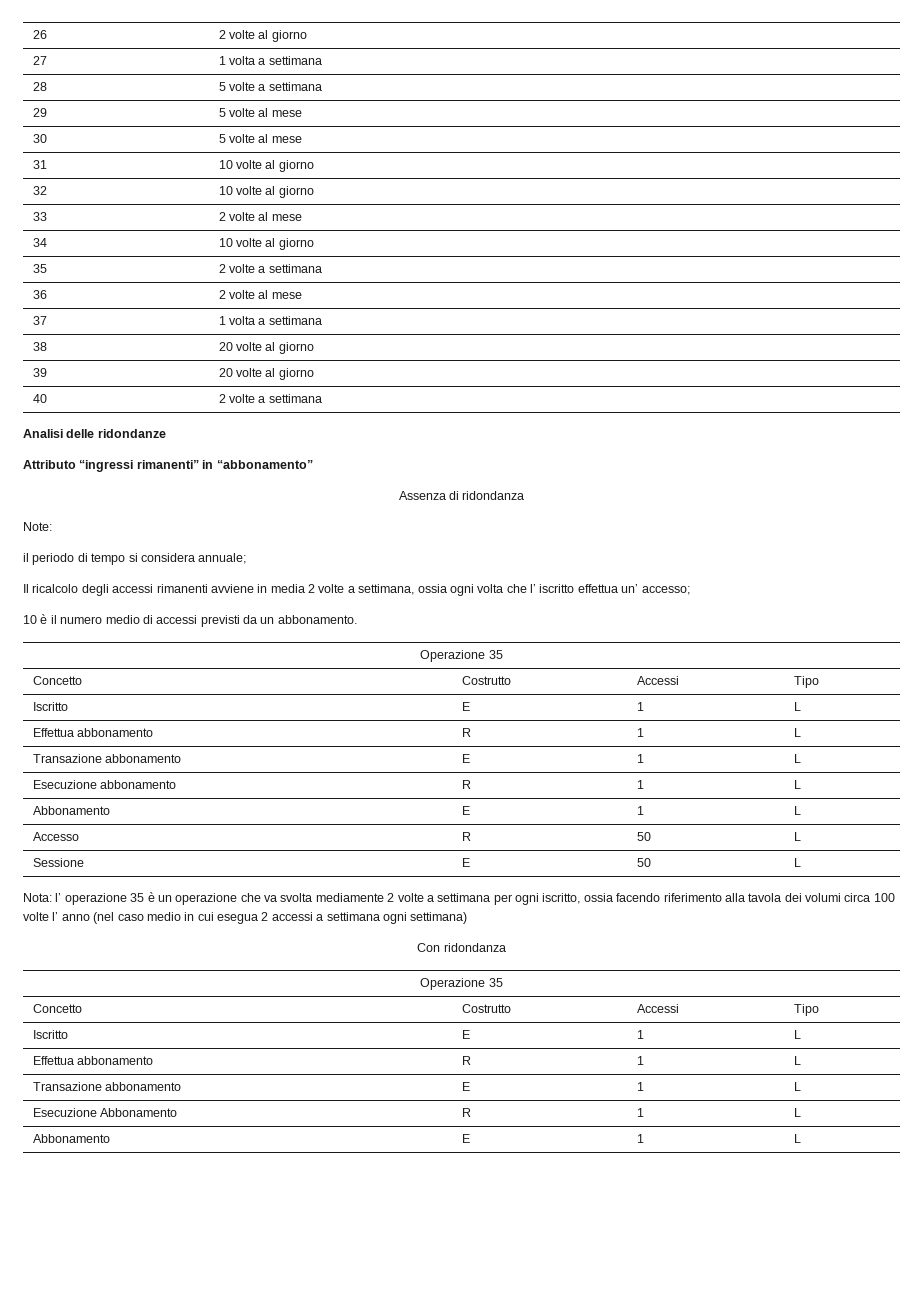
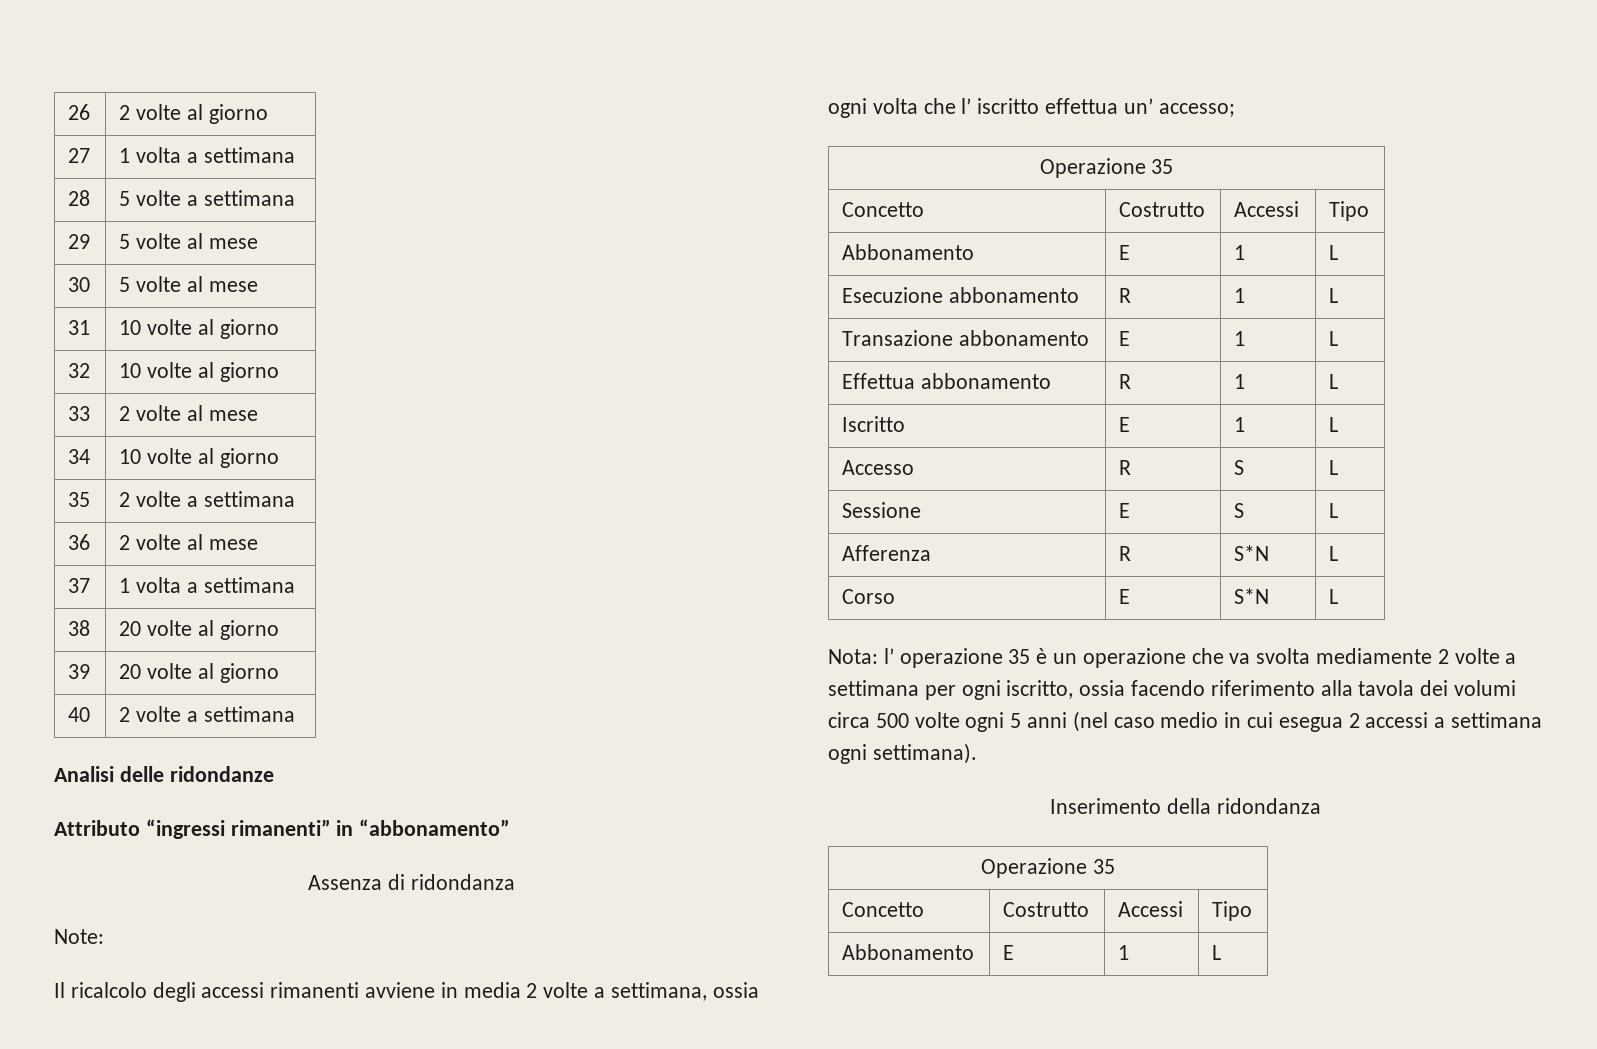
[23,553,247,565] // il periodo di tempo si considera annuale; -> (104, 936) none
[23,614,357,627] [420,650,503,662] [32,676,82,685] [461,676,511,685] [636,676,679,685] [793,676,819,688] [32,702,68,711] [461,702,470,711] [636,702,644,711] [793,702,801,711] [32,728,153,737] [461,728,471,737] [636,728,644,737] [793,728,801,737] [32,754,181,763] [461,754,470,763] [636,754,644,763] [793,754,801,763] [32,780,176,789] [461,780,471,789] [636,780,644,789] [793,780,801,789] [32,806,110,815] // 10 è il numero medio di accessi previsti da un abbonamento. // Operazione 35 // Concetto | Costrutto | Accessi | Tipo // Iscritto | E | 1 | L // Effettua abbonamento | R | 1 | L // Transazione abbonamento | E | 1 | L // Esecuzione abbonamento | R | 1 | L // Abbonamento -> [1039,158,1174,178] [842,202,925,217] [1119,202,1206,217] [1234,201,1300,217] [1329,201,1370,221] [842,244,975,260] [1119,245,1131,260] [1234,245,1246,260] [1329,245,1339,260] [842,287,1079,303] [1119,288,1132,303] [1234,288,1246,303] [1329,288,1339,303] [842,330,1089,346] [1119,331,1131,346] [1234,331,1246,346] [1329,331,1339,346] [842,373,1051,389] [1119,374,1132,389] [1234,374,1246,389] [1329,374,1339,389] [842,416,906,432] // Operazione 35 // Concetto | Costrutto | Accessi | Tipo // Abbonamento | E | 1 | L // Esecuzione abbonamento | R | 1 | L // Transazione abbonamento | E | 1 | L // Effettua abbonamento | R | 1 | L // Iscritto
[636,832,651,841] 50 -> [1234,460,1245,475] S
[636,858,651,867] 50 -> [1234,503,1245,518] [1329,503,1339,518] [842,545,932,561] [1119,546,1132,561] [1234,545,1270,561] [1329,546,1339,561] [842,589,896,604] [1119,589,1131,604] [1234,588,1270,604] S | L // Afferenza | R | S*N | L // Corso | E | S*N
[873,893,895,902] [23,912,90,921] 100 volte l’ anno -> [875,712,1068,732] 500 volte ogni 5 anni
[410,912,468,924] [417,943,441,952] settimana) // Con -> [872,743,977,764] [1050,798,1211,814] settimana). // Inserimento della
[32,1030,68,1039] [461,1030,470,1039] [636,1030,644,1039] [793,1030,801,1039] [32,1056,153,1065] [461,1056,471,1065] [636,1056,644,1065] [793,1056,801,1065] [32,1082,181,1091] [461,1082,470,1091] [636,1082,644,1091] [793,1082,801,1091] [32,1108,177,1117] [461,1108,471,1117] [636,1108,644,1117] [793,1108,801,1117] // Iscritto | E | 1 | L // Effettua abbonamento | R | 1 | L // Transazione abbonamento | E | 1 | L // Esecuzione Abbonamento | R | 1 | L -> (1253, 911) none

